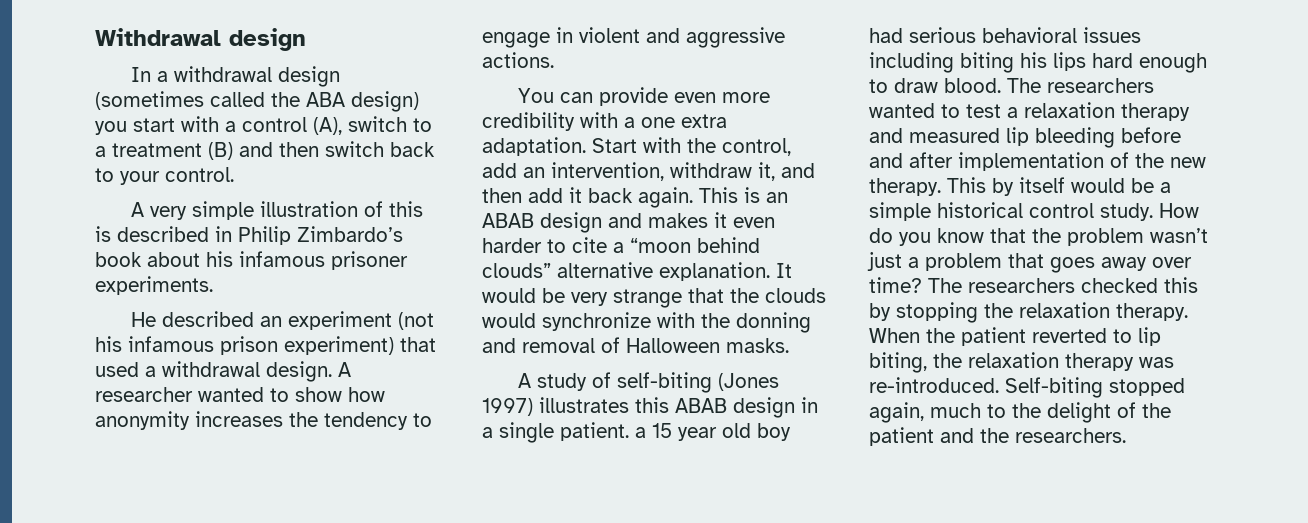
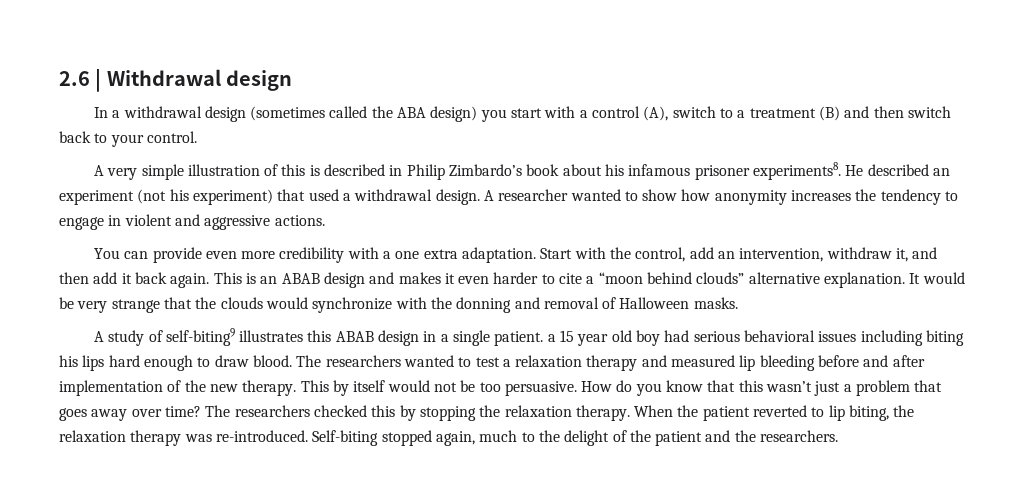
(95, 37) none -> [59,69,102,92] 2.6 |
[95,276,213,295] experiments. // -> [752,162,841,180] experiments8.
[128,336,278,355] infamous prison -> (189, 195) none
[616,372,779,393] [482,398,533,416] self-biting (Jones 1997) -> [165,328,235,346] self-biting9
[1131,178,1171,193] [869,202,1153,221] be a simple historical control study. -> [433,380,577,396] not be too persuasive.
[1032,228,1144,246] the problem -> [738,380,763,392] this

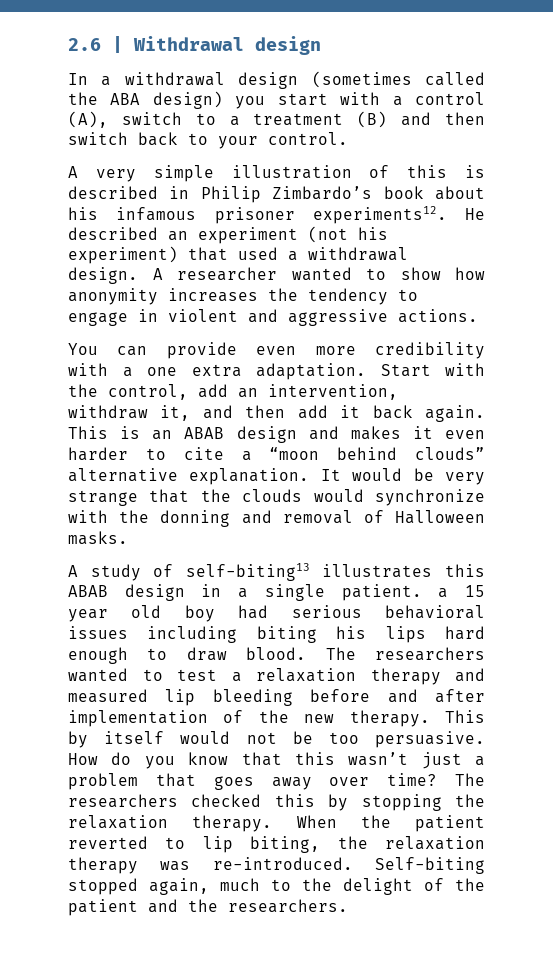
[752,162,841,180] experiments8. -> [312,206,447,224] experiments12.
[165,328,235,346] self-biting9 -> [185,563,310,581] self-biting13

